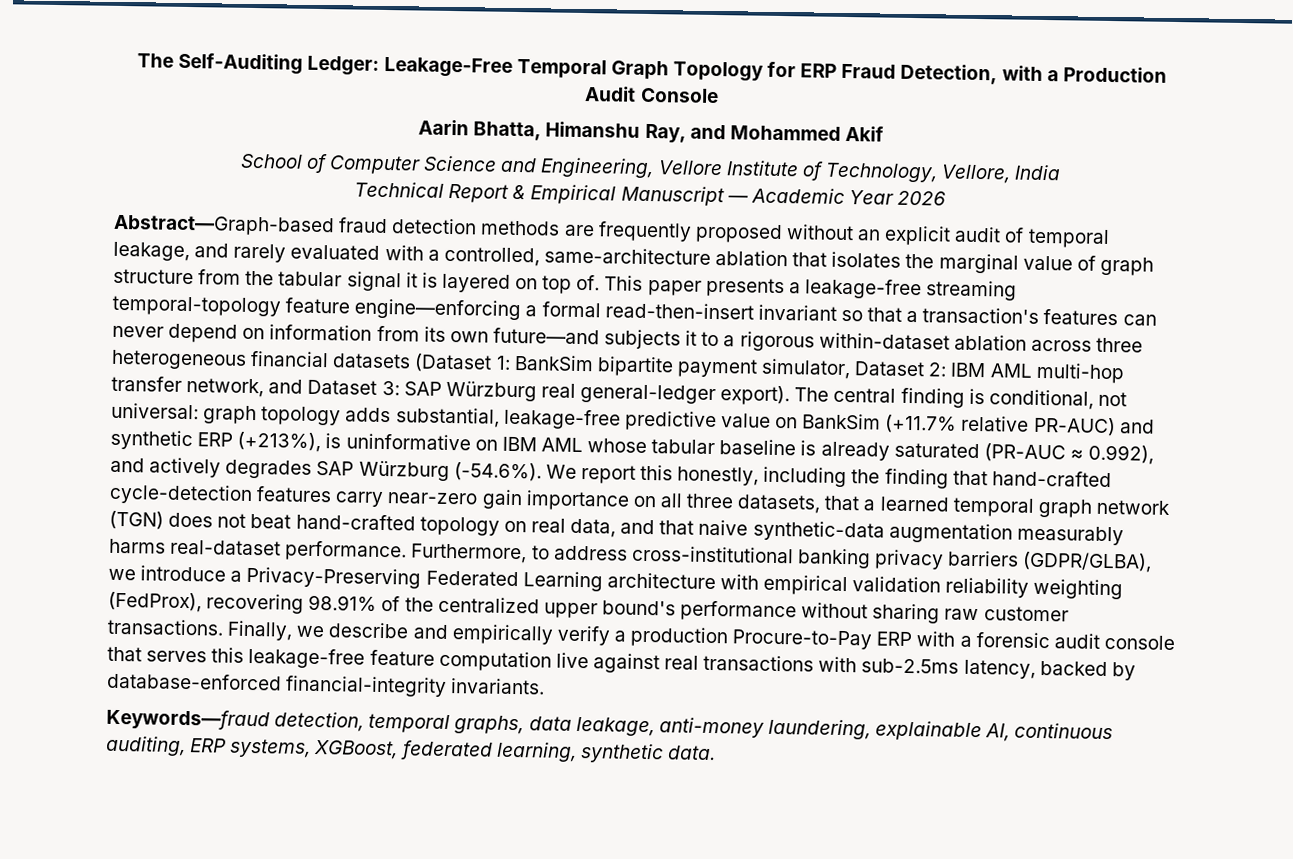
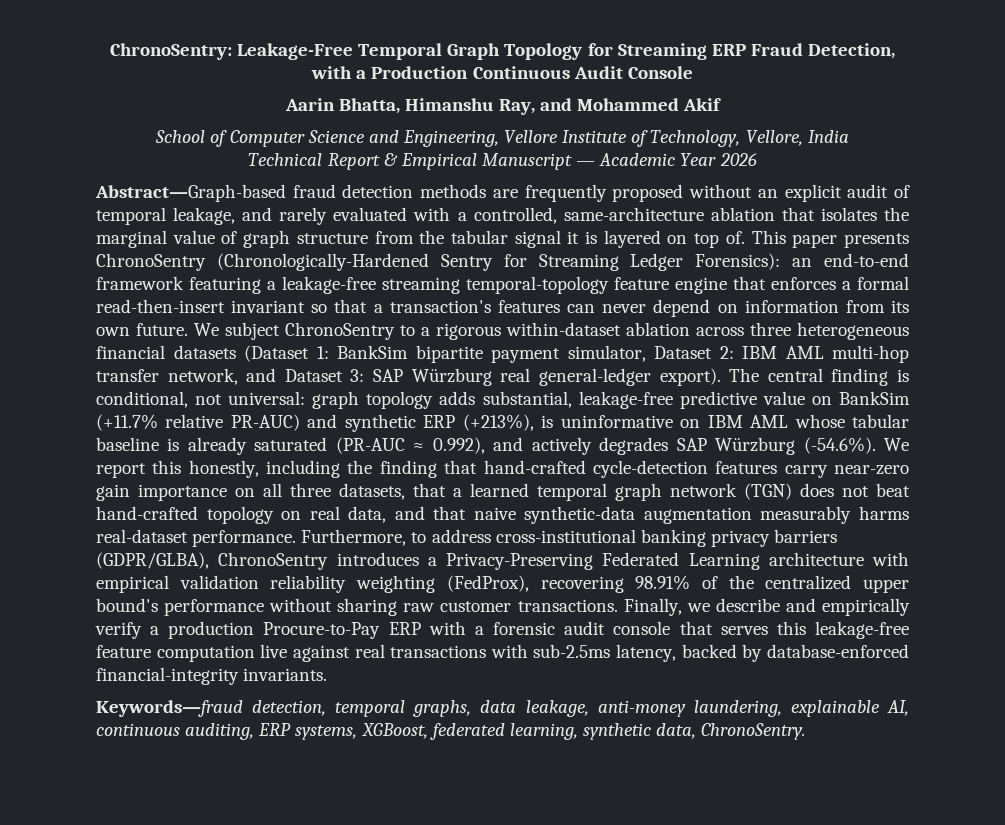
[137,52,380,76] The Self-Auditing Ledger: -> [109,43,232,60] ChronoSentry:
(797, 69) none -> [617,43,707,60] Streaming
(1167, 74) none -> [472,66,570,79] Continuous
(785, 287) none -> [96,253,909,271] [96,276,261,294] ChronoSentry (Chronologically-Hardened Sentry for Streaming Ledger Forensics): an end-to-end framework featuring
[354,298,522,321] engine—enforcing -> [675,276,836,294] engine that enforces
[492,327,698,350] future—and subjects it -> [136,322,395,340] future. We subject ChronoSentry
[108,565,227,582] we introduce -> [218,552,419,570] ChronoSentry introduces
[666,745,716,761] data. -> [656,723,806,740] data, ChronoSentry.

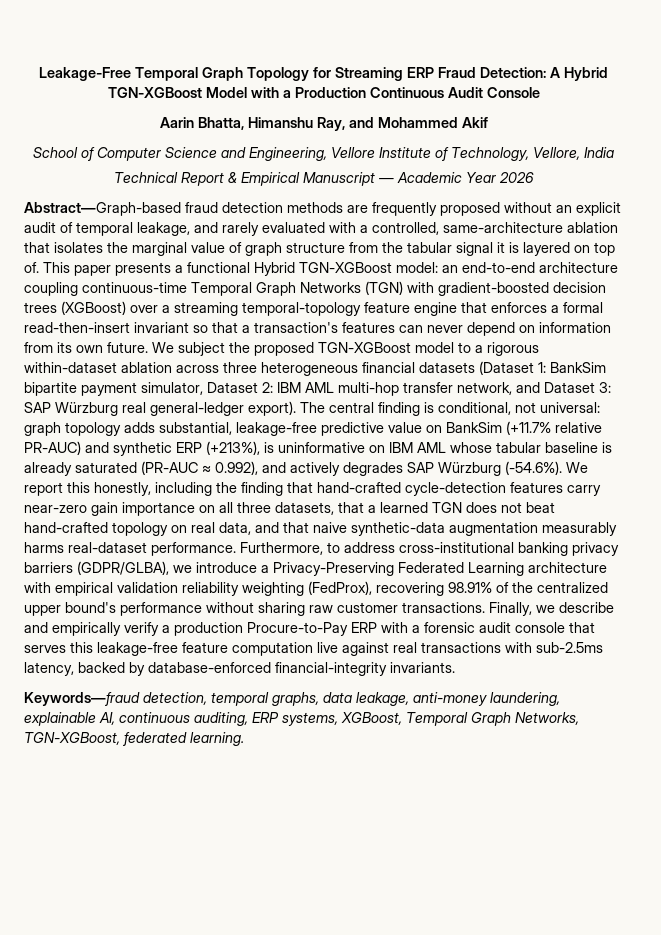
[109,43,232,60] ChronoSentry: -> (39, 74) none
[808,43,896,59] Detection, -> [480,67,608,81] [107,87,247,98] Detection: A Hybrid TGN-XGBoost Model
[96,253,909,271] [96,276,376,294] ChronoSentry (Chronologically-Hardened Sentry for Streaming Ledger Forensics): an end-to-end framework featuring a leakage-free -> [175,262,618,276] [24,281,606,296] [24,301,170,315] a functional Hybrid TGN-XGBoost model: an end-to-end architecture coupling continuous-time Temporal Graph Networks (TGN) with gradient-boosted decision trees (XGBoost) over a
[285,322,395,340] ChronoSentry -> [229,342,454,356] the proposed TGN-XGBoost model
[537,483,792,501] temporal graph network (TGN) -> [432,502,462,513] TGN
[218,552,419,570] ChronoSentry introduces -> [173,562,257,573] we introduce
[429,723,806,740] federated learning, synthetic data, ChronoSentry. -> [406,712,579,726] [24,732,244,746] Temporal Graph Networks, TGN-XGBoost, federated learning.

